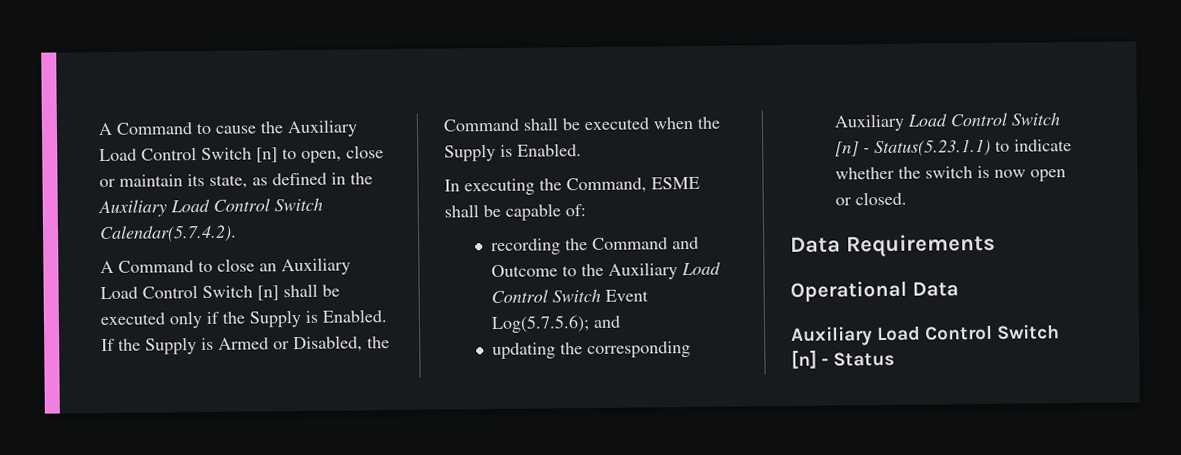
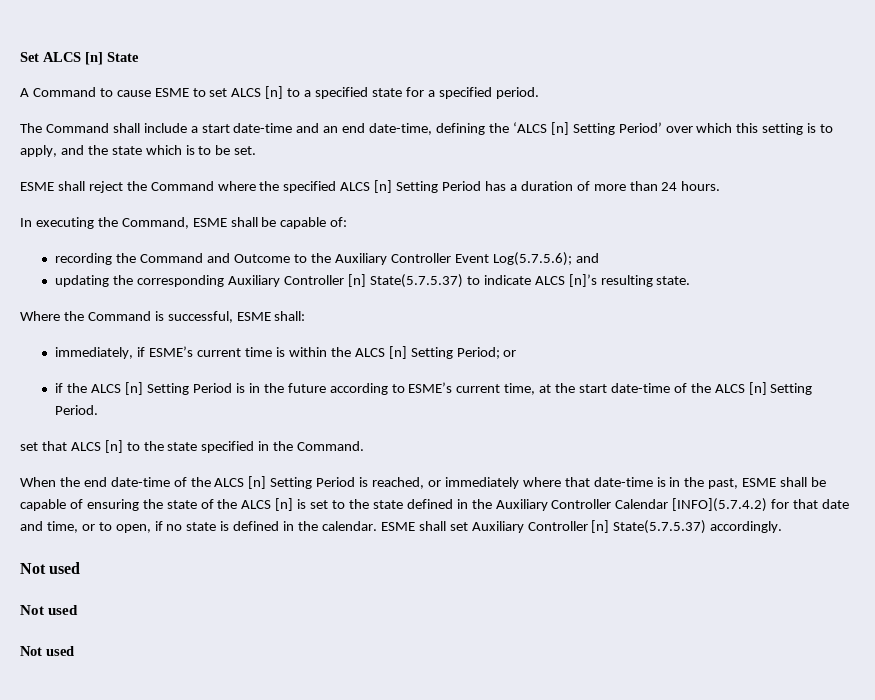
[98,119,358,138] [99,145,384,163] [99,172,373,189] [98,197,323,218] [99,224,237,244] [100,257,351,276] [100,283,340,301] [100,309,387,329] [101,335,390,355] [443,116,720,132] [444,143,582,162] A Command to cause the Auxiliary Load Control Switch [n] to open, close or maintain its state, as defined in the Auxiliary Load Control Switch Calendar(5.7.4.2). // A Command to close an Auxiliary Load Control Switch [n] shall be executed only if the Supply is Enabled. If the Supply is Armed or Disabled, the Command shall be executed when the Supply is Enabled. -> [20,52,139,65] [20,86,539,99] [20,122,834,135] [20,145,257,157] [20,180,721,193] Set ALCS [n] State // A Command to cause ESME to set ALCS [n] to a specified state for a specified period. // The Command shall include a start date-time and an end date-time, defining the ‘ALCS [n] Setting Period’ over which this setting is to apply, and the state which is to be set. // ESME shall reject the Command where the specified ALCS [n] Setting Period has a duration of more than 24 hours.
[681,261,722,276] [491,288,602,304] Load Control Switch -> [390,253,451,263] Controller
[907,112,1061,127] [835,138,1073,158] [835,165,1067,182] [835,191,908,206] [790,233,996,258] [790,280,959,302] [791,324,1061,346] [791,349,896,369] Load Control Switch [n] - Status(5.23.1.1) to indicate whether the switch is now open or closed. // Data Requirements // Operational Data // Auxiliary Load Control Switch [n] - Status -> [284,274,691,288] [20,311,306,323] [55,346,517,359] [55,382,813,395] [55,405,99,415] [20,440,365,453] [20,476,827,489] [20,498,850,512] [20,520,783,534] [20,562,81,574] [20,605,79,615] [20,646,74,656] Controller [n] State(5.7.5.37) to indicate ALCS [n]’s resulting state. // Where the Command is successful, ESME shall: // immediately, if ESME’s current time is within the ALCS [n] Setting Period; or // if the ALCS [n] Setting Period is in the future according to ESME’s current time, at the start date-time of the ALCS [n] Setting Period. // set that ALCS [n] to the state specified in the Command. // When the end date-time of the ALCS [n] Setting Period is reached, or immediately where that date-time is in the past, ESME shall be capable of ensuring the state of the ALCS [n] is set to the state defined in the Auxiliary Controller Calendar [INFO](5.7.4.2) for that date and time, or to open, if no state is defined in the calendar. ESME shall set Auxiliary Controller [n] State(5.7.5.37) accordingly. // Not used // Not used // Not used

